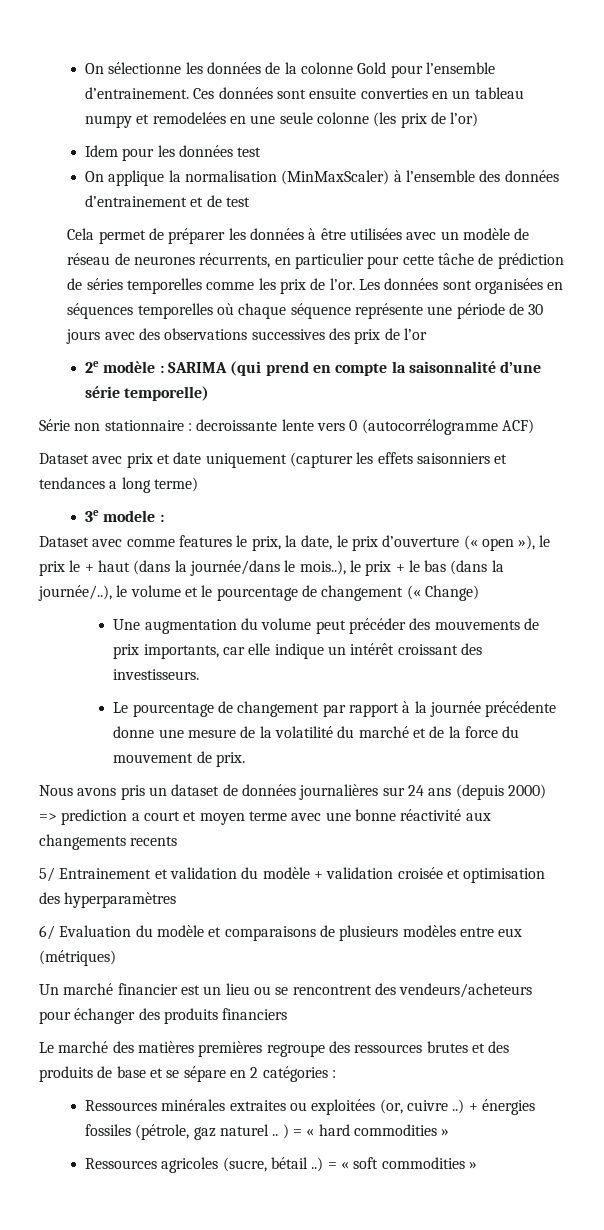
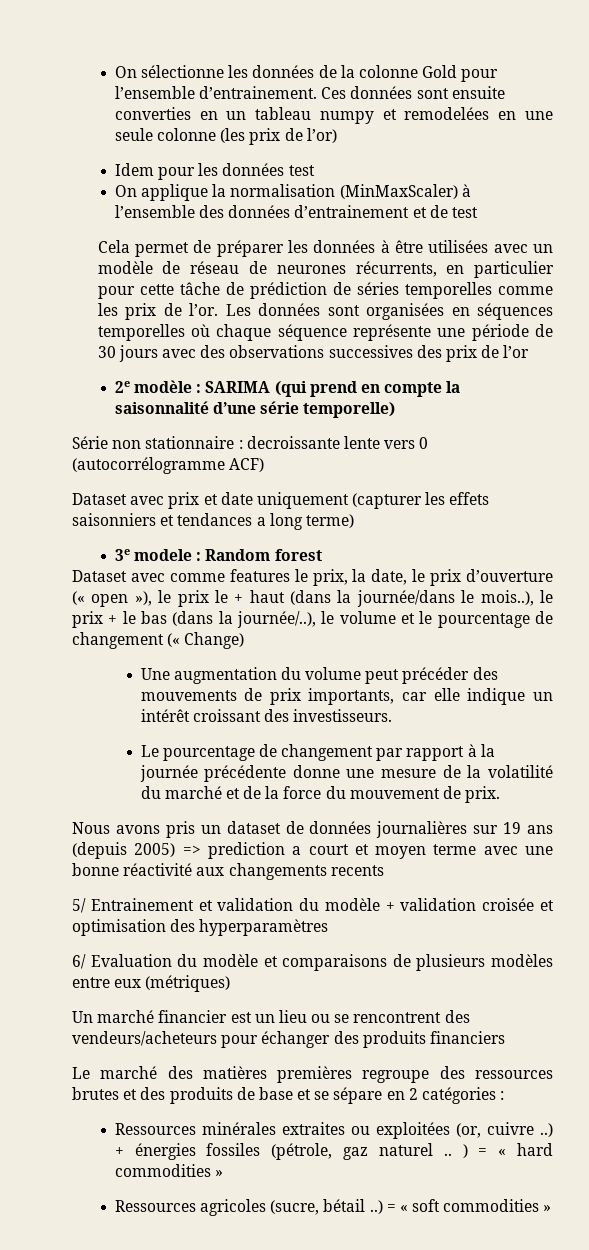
(164, 518) none -> [205,549,322,561] Random forest
[407,785,424,796] 24 -> [503,822,522,834] 19
[507,784,546,799] 2000) -> [134,843,176,857] 2005)

